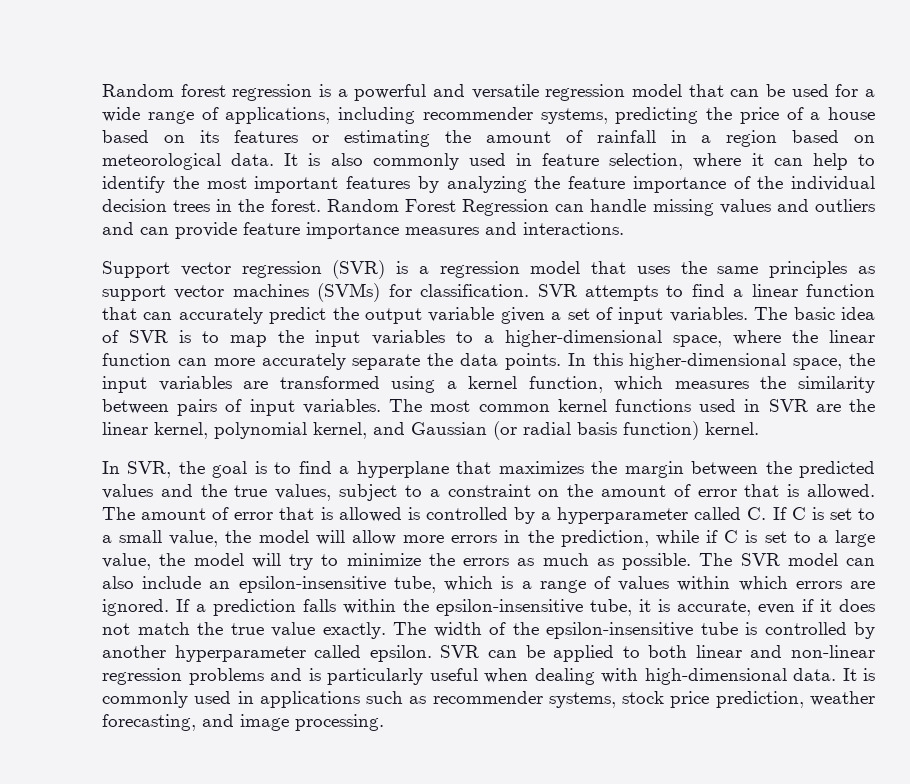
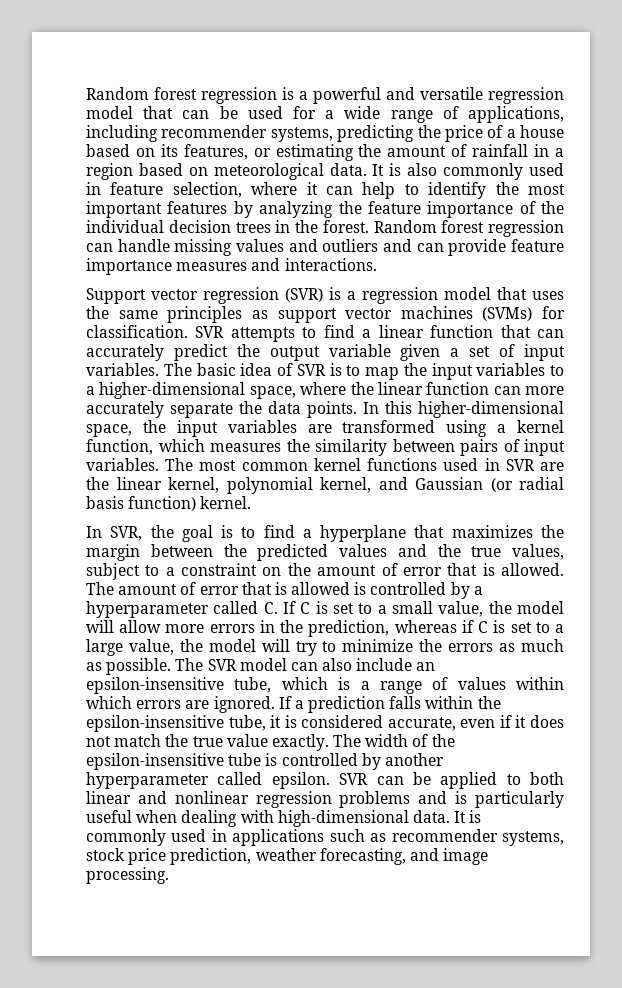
[233,130,298,143] features -> [183,144,248,160] features,
[404,199,550,216] Forest Regression -> [441,220,564,237] forest regression
[655,530,699,545] while -> [394,620,457,633] whereas
(670, 605) none -> [301,715,384,728] considered
[791,645,876,658] non-linear -> [174,791,249,804] nonlinear

